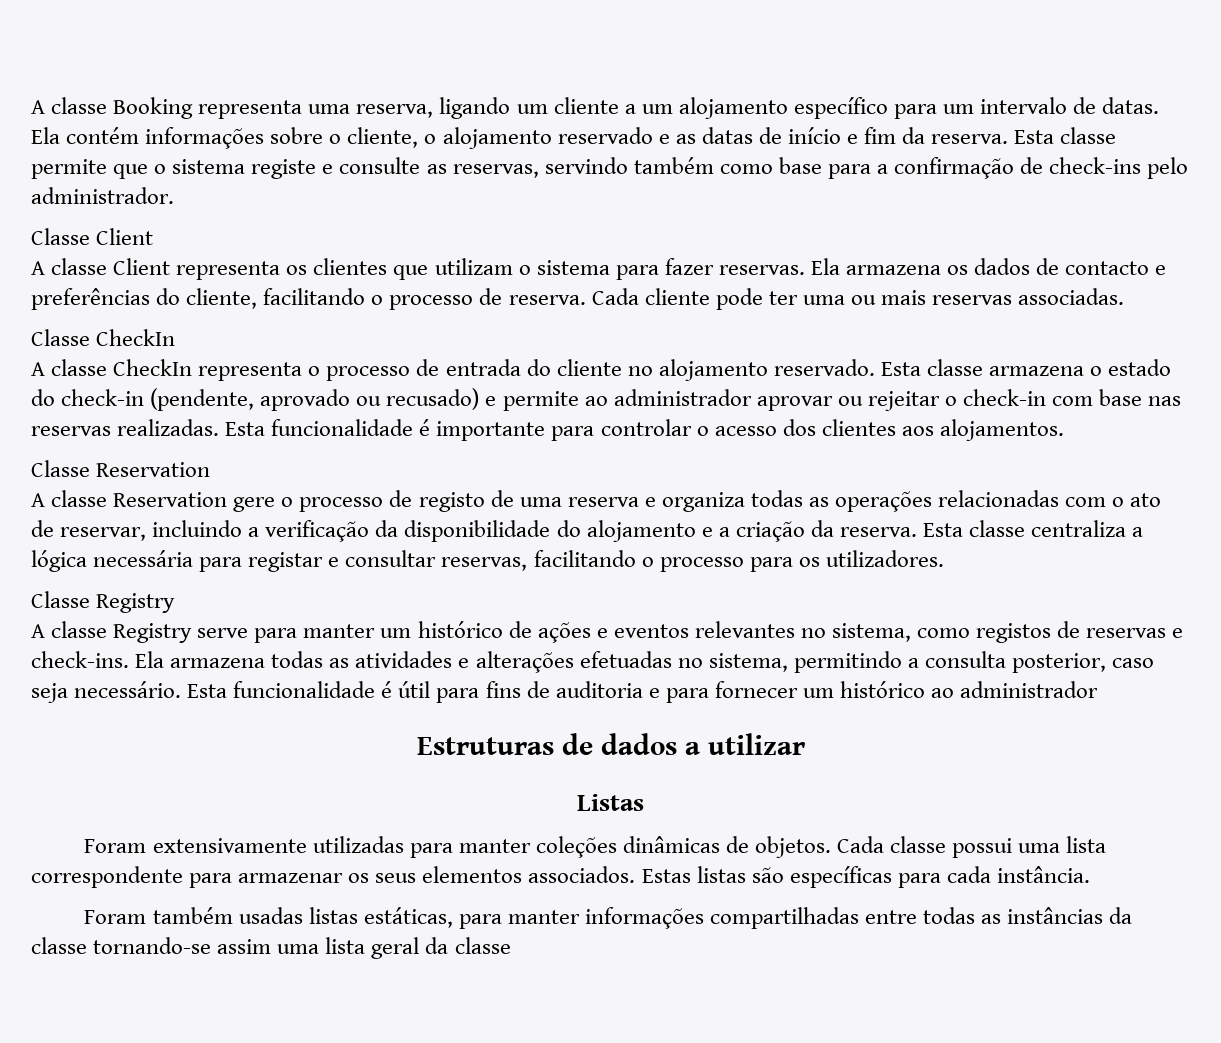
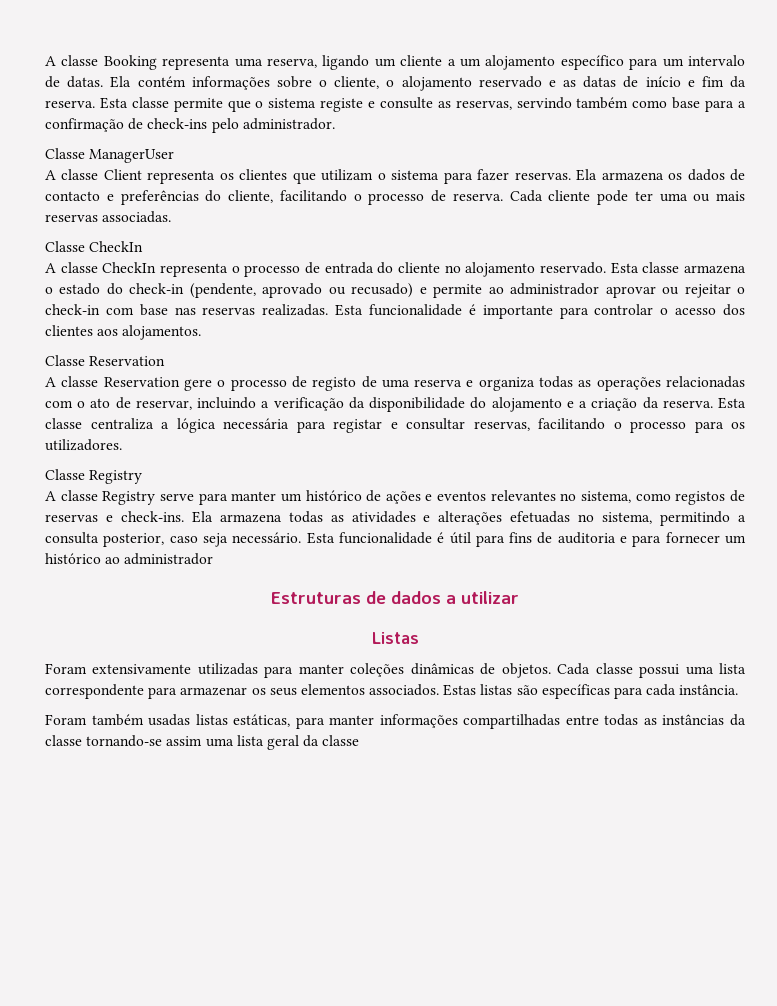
[96,228,154,245] Client -> [89,149,175,163] ManagerUser

